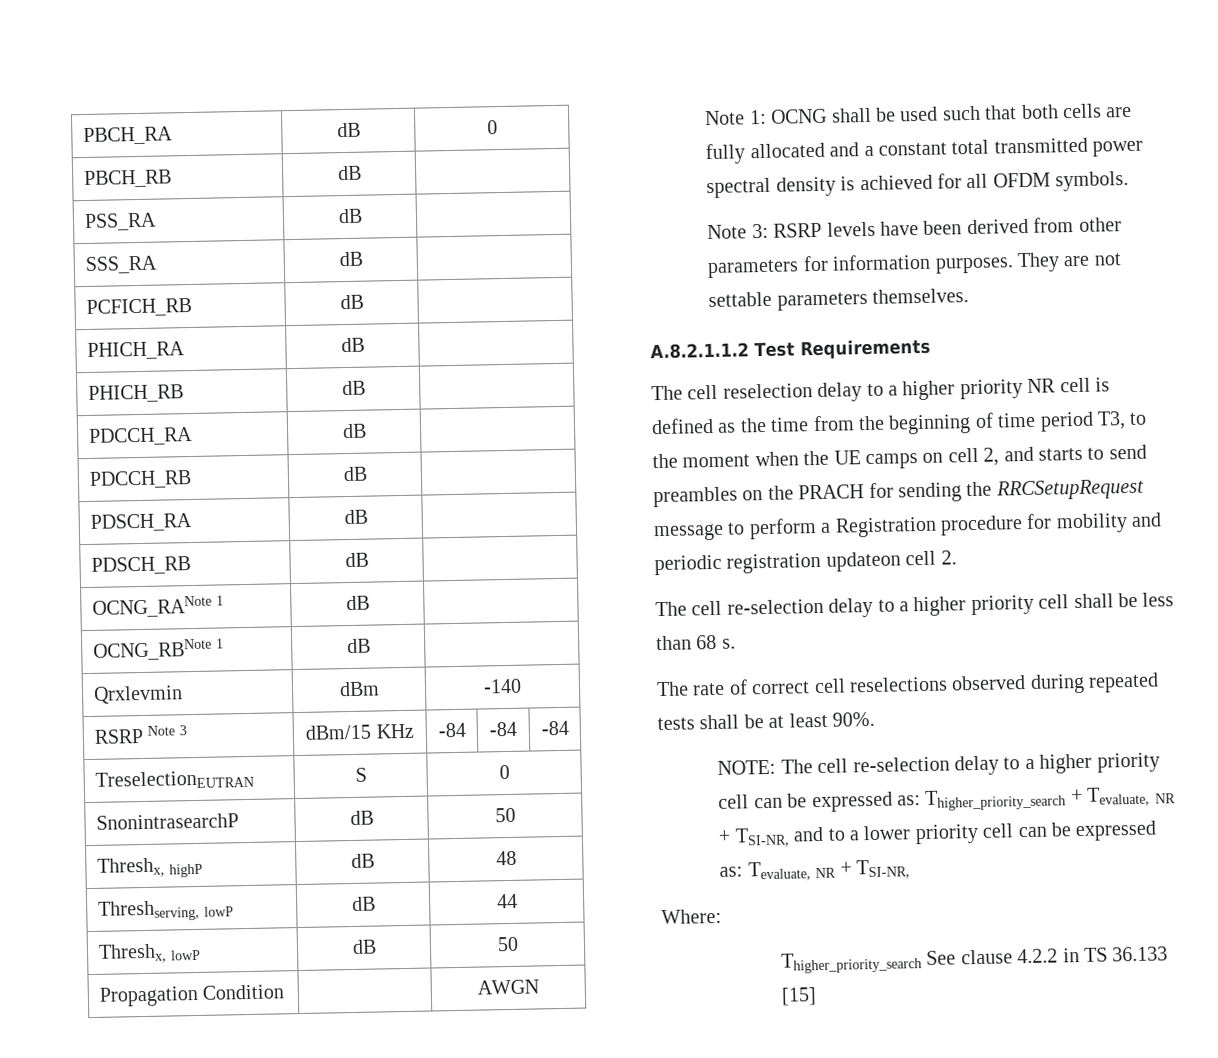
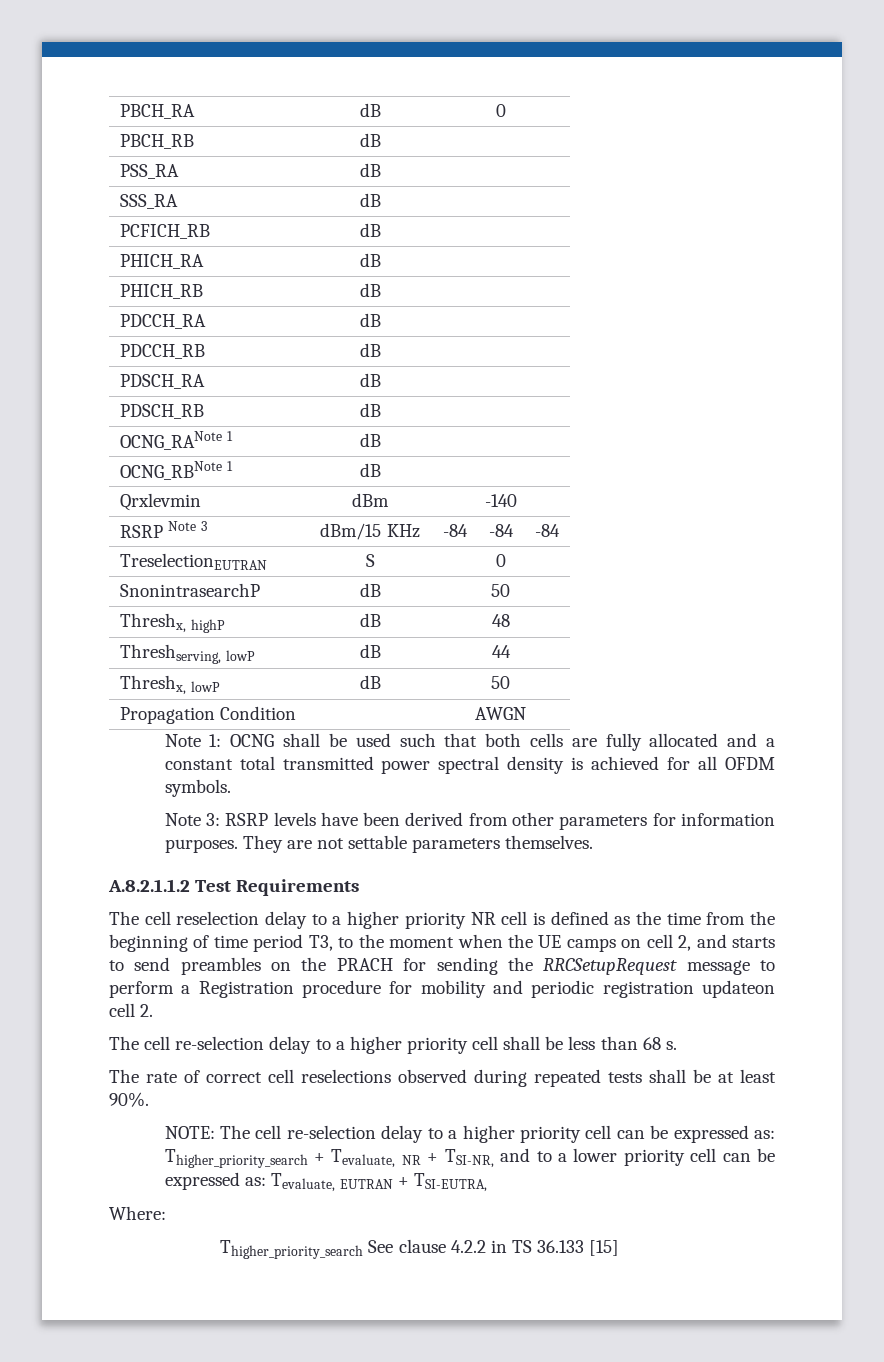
[815,859,911,880] NR + TSI-NR, -> [340,1173,488,1192] EUTRAN + TSI-EUTRA,

